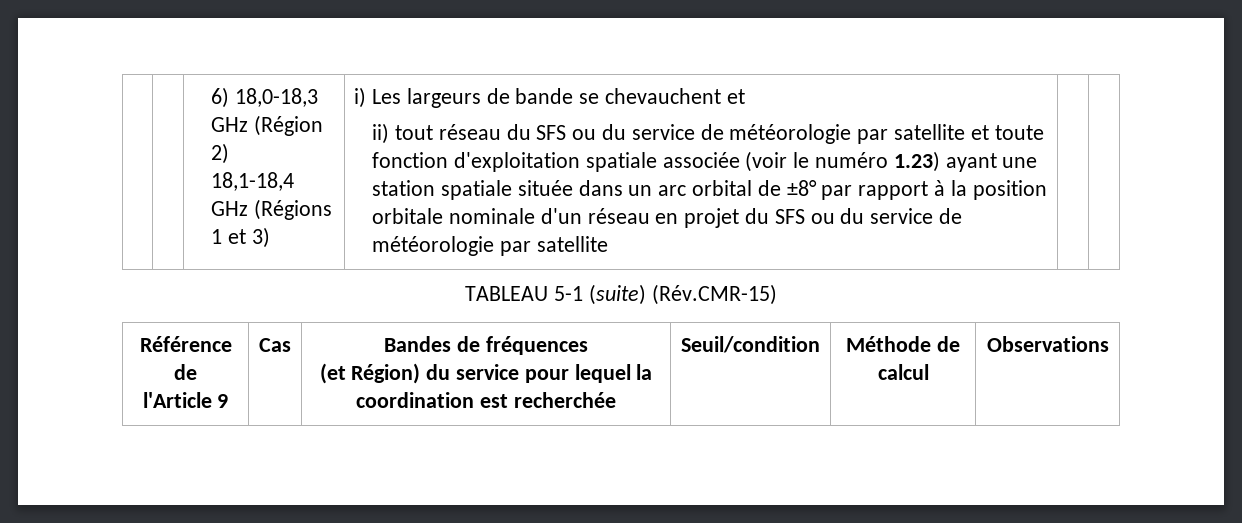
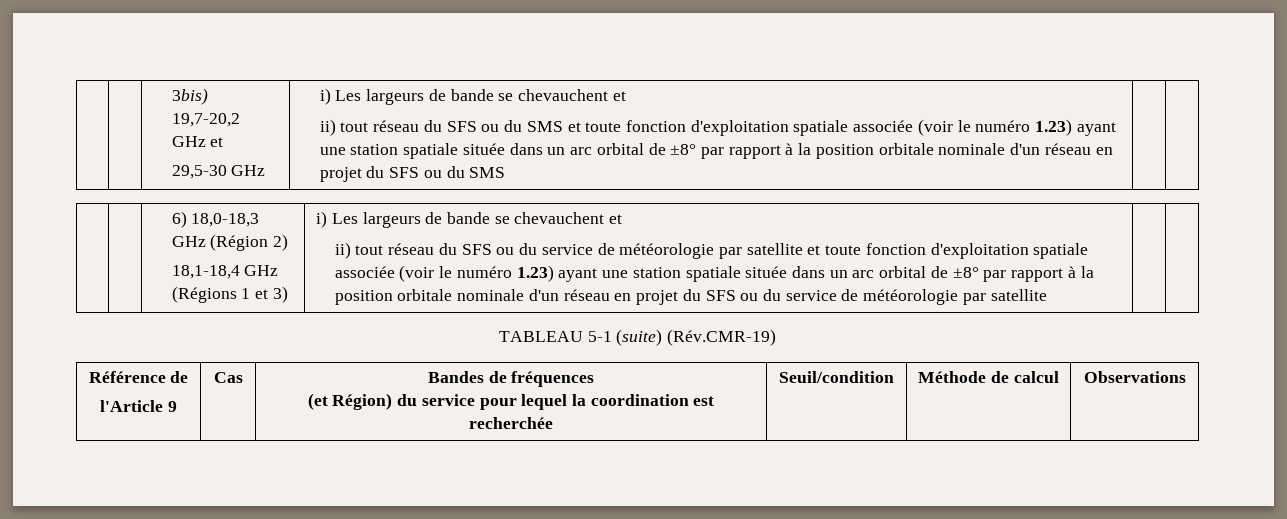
(211, 97) | -> [171,88,208,105] [171,113,240,127] [171,136,224,147] [171,165,266,179] [319,88,626,105] [319,119,1116,136] [319,143,1113,159] [319,166,506,182] | | 3bis) 19,7-20,2 GHz et // 29,5-30 GHz | i) Les largeurs de bande se chevauchent et // ii) tout réseau du SFS ou du SMS et toute fonction d'exploitation spatiale associée (voir le numéro 1.23) ayant une station spatiale située dans un arc orbital de ±8° par rapport à la position orbitale nominale d'un réseau en projet du SFS ou du SMS | | // |
[651,284,777,305] (Rév.CMR-15) -> [667,329,777,346] (Rév.CMR-19)

